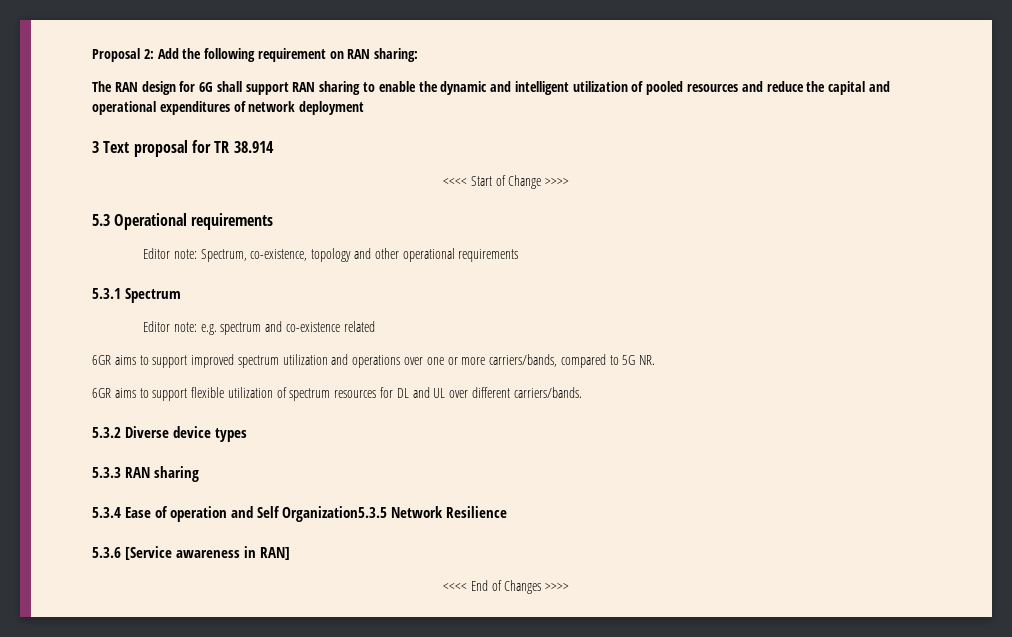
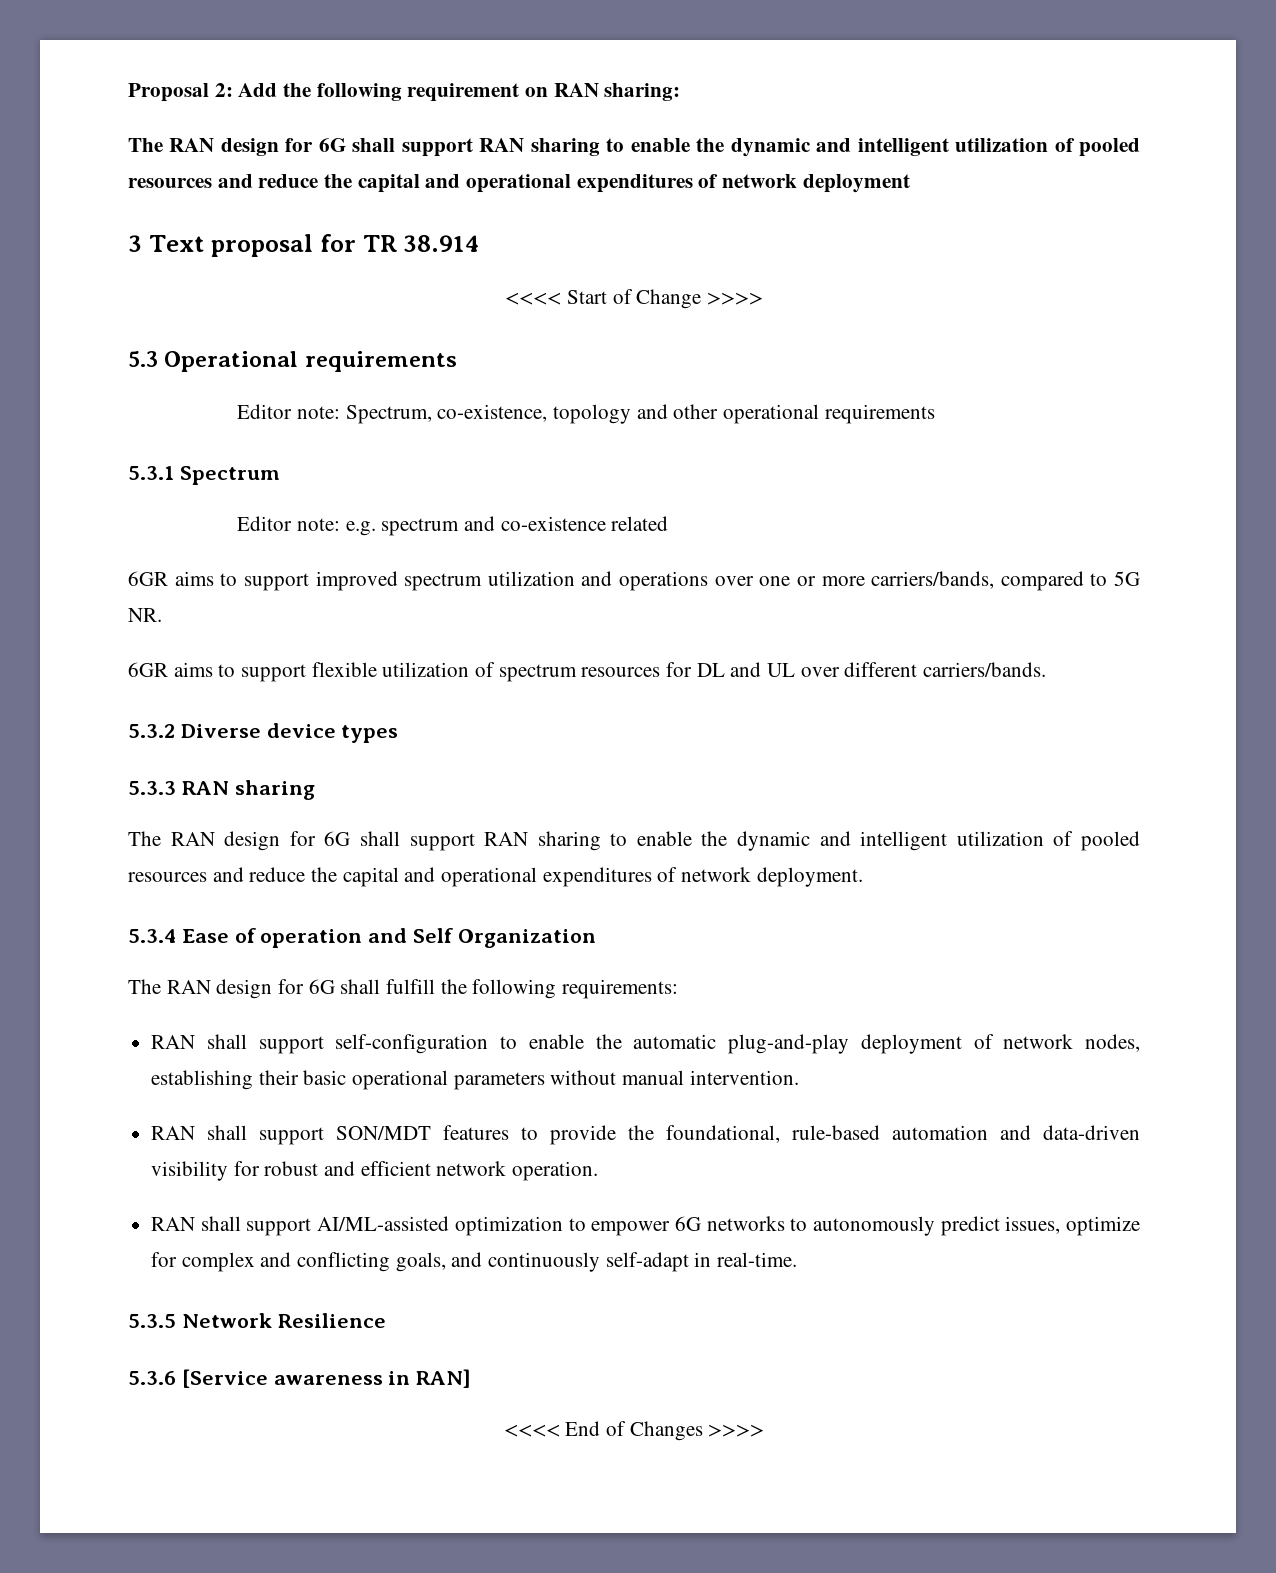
(199, 474) none -> [128,831,1140,851] [128,867,863,887] // The RAN design for 6G shall support RAN sharing to enable the dynamic and intelligent utilization of pooled resources and reduce the capital and operational expenditures of network deployment.
[282,506,387,522] Organization5.3.5 -> [457,929,596,948] [128,979,679,999] [151,1034,1140,1054] [151,1070,799,1090] [151,1125,1140,1145] [151,1161,599,1181] [151,1216,1141,1236] [151,1252,798,1272] [128,1314,176,1328] Organization // The RAN design for 6G shall fulfill the following requirements: // RAN shall support self-configuration to enable the automatic plug-and-play deployment of network nodes, establishing their basic operational parameters without manual intervention. // RAN shall support SON/MDT features to provide the foundational, rule-based automation and data-driven visibility for robust and efficient network operation. // RAN shall support AI/ML-assisted optimization to empower 6G networks to autonomously predict issues, optimize for complex and conflicting goals, and continuously self-adapt in real-time. // 5.3.5

